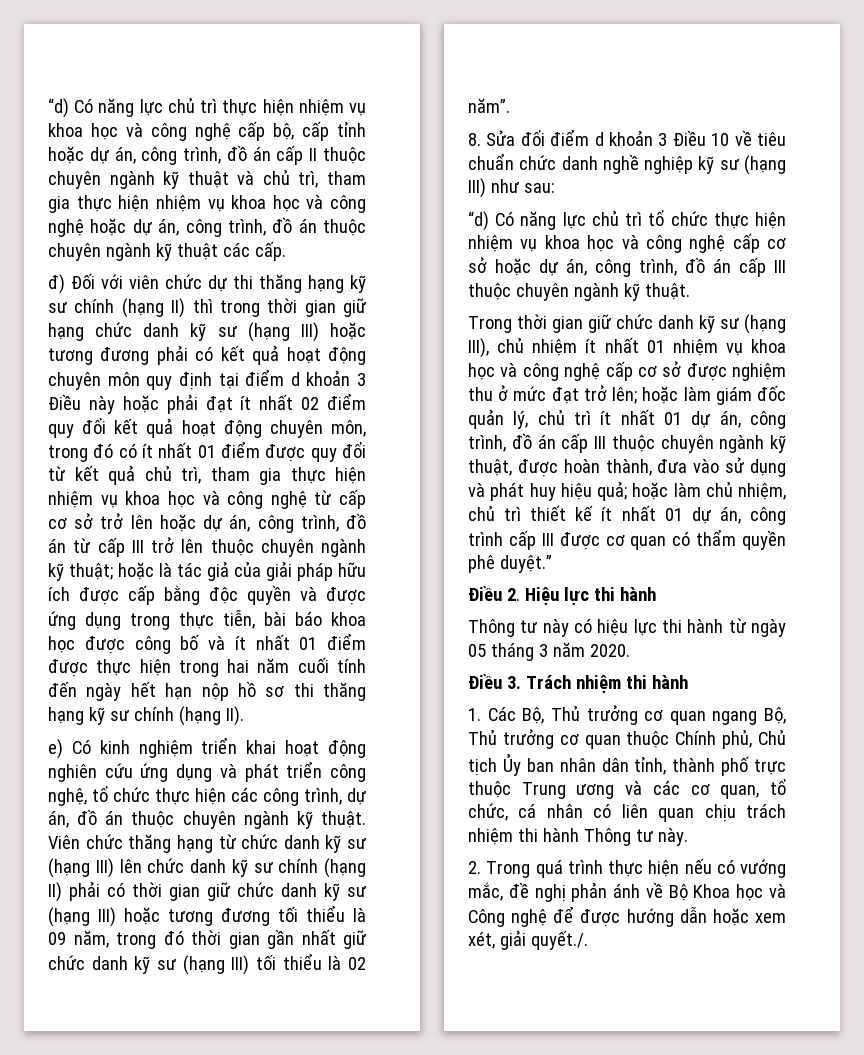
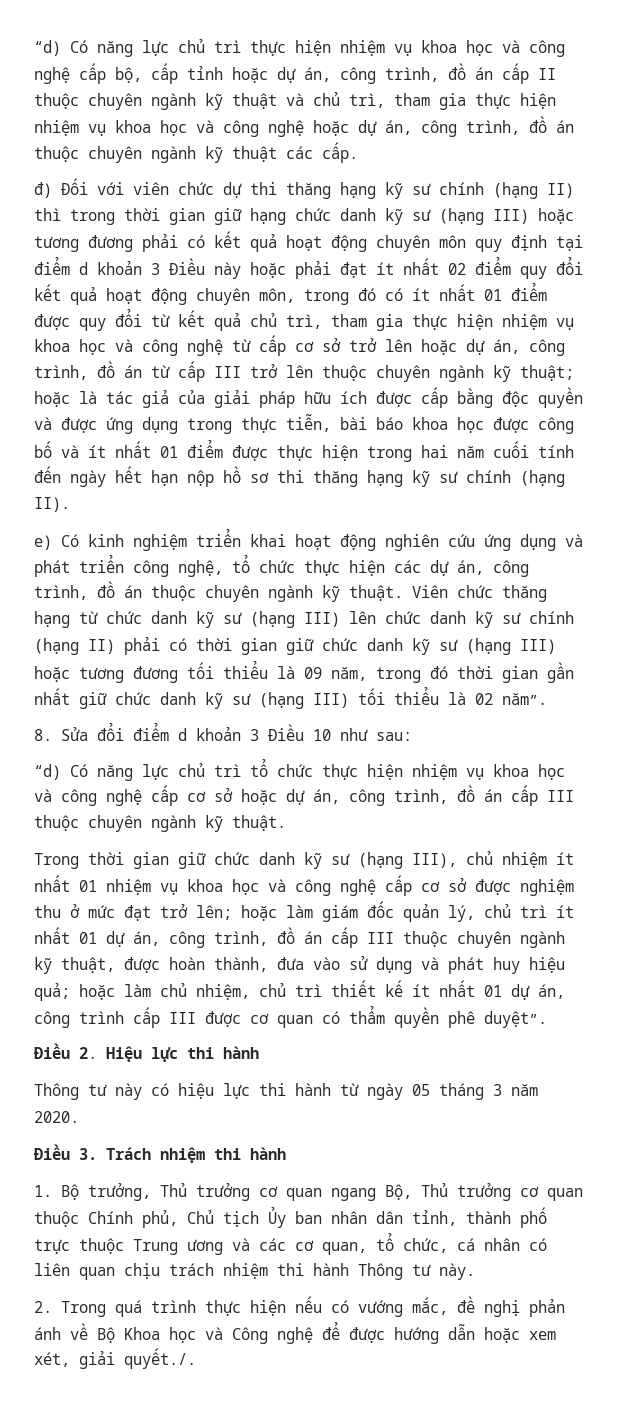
[263,788,366,806] [48,811,69,828] công trình, dự án, -> [430,560,529,577] [34,585,88,600] dự án, công trình,
[734,130,786,146] [468,153,786,175] [468,178,486,198] về tiêu chuẩn chức danh nghề nghiệp kỹ sư (hạng III) -> (331, 735) none
[499,555,552,573] duyệt.” -> [484,1011,547,1028] duyệt”.
[487,707,545,724] Các Bộ, -> [61,1183,151,1201] Bộ trưởng,

